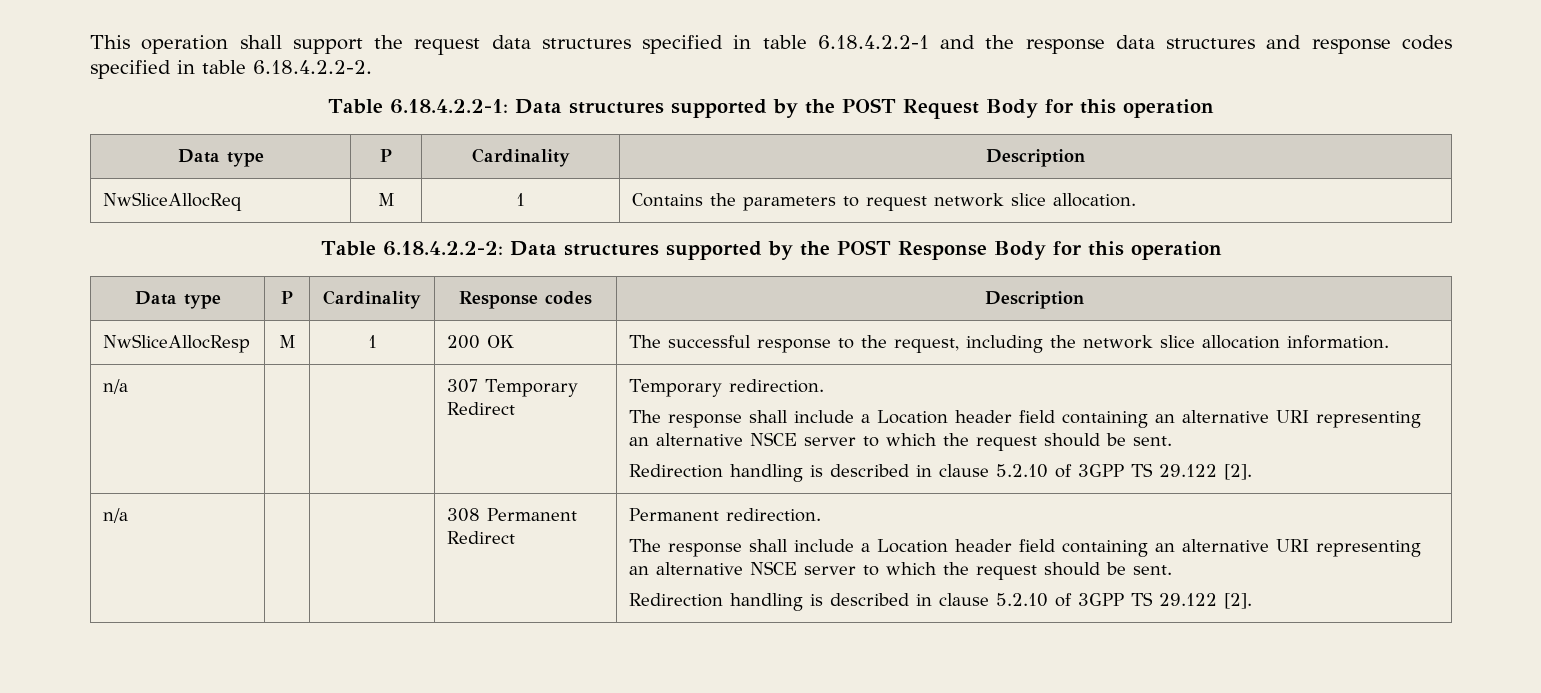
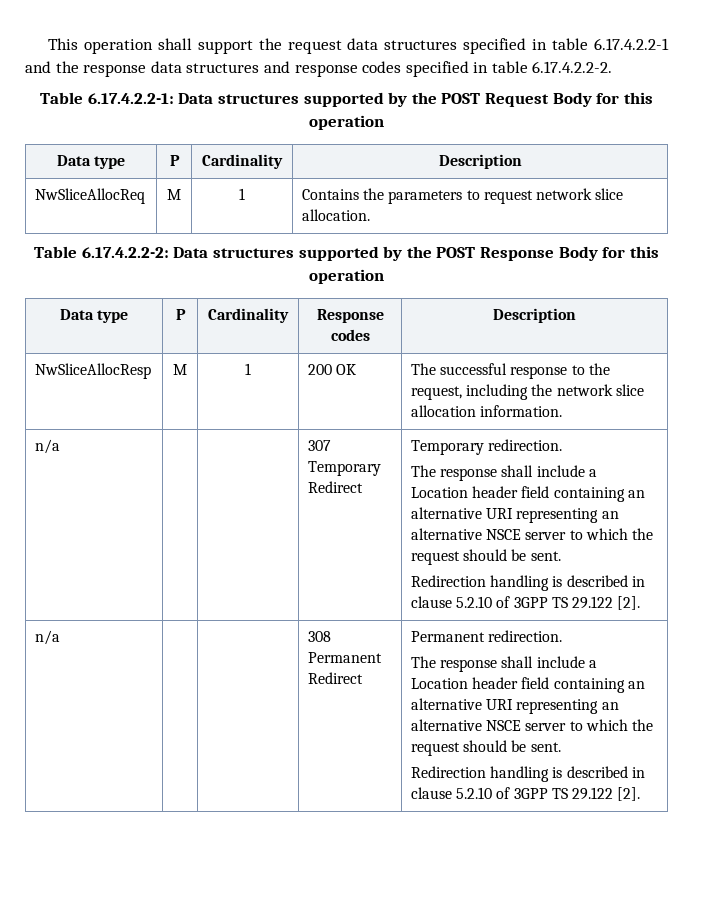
[817,35,929,49] 6.18.4.2.2-1 -> [594,38,669,50] 6.17.4.2.2-1
[253,60,372,74] [328,99,508,114] 6.18.4.2.2-2. // Table 6.18.4.2.2-1: -> [532,61,613,73] [40,92,174,104] 6.17.4.2.2-2. // Table 6.17.4.2.2-1:
[382,241,503,256] 6.18.4.2.2-2: -> [81,247,169,258] 6.17.4.2.2-2:

